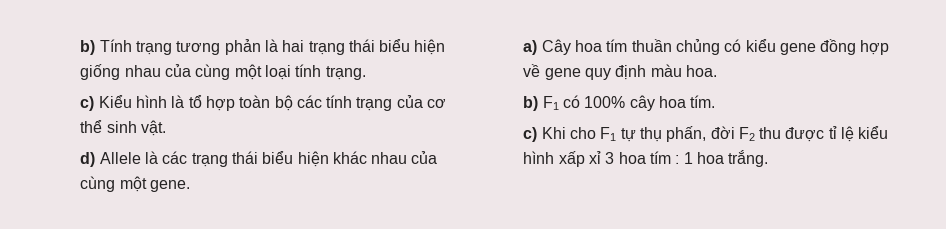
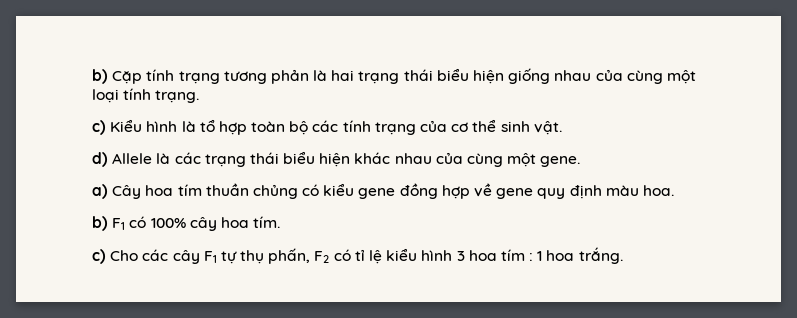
[80,39,132,55] b) Tính -> [91,69,175,84] b) Cặp tính
[541,127,596,139] Khi cho -> [110,249,200,264] Cho các cây
[710,126,825,142] đời F2 thu được -> [314,249,351,263] F2 có
[558,151,601,167] xấp xỉ -> (453, 255) none

